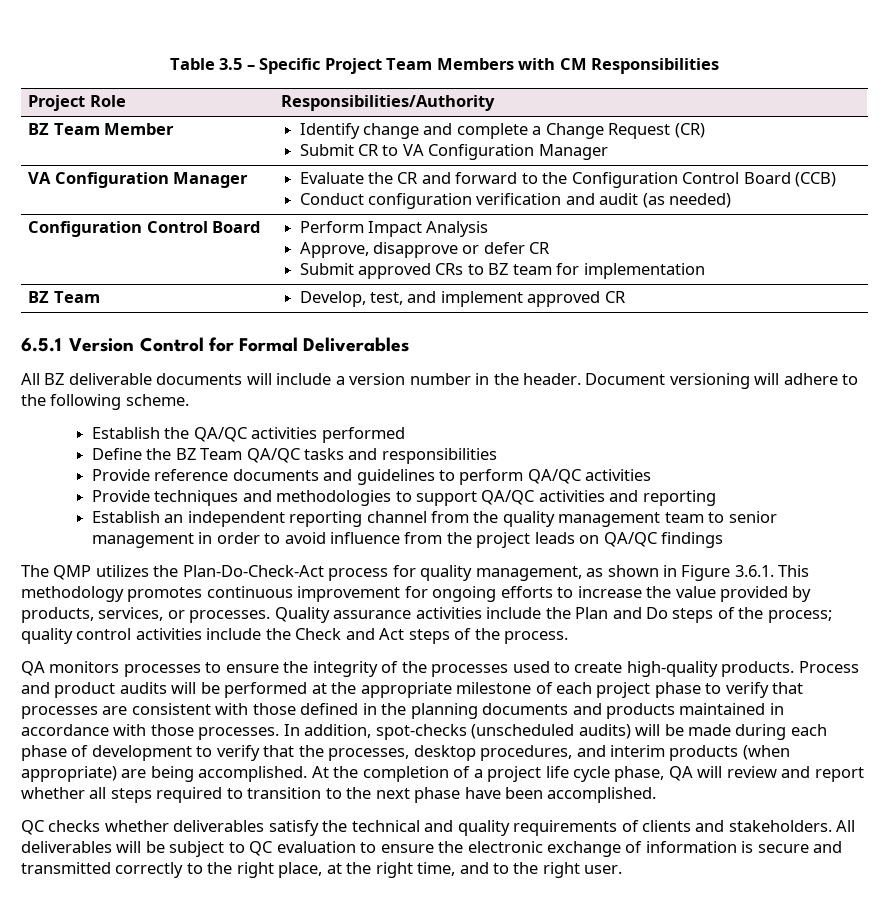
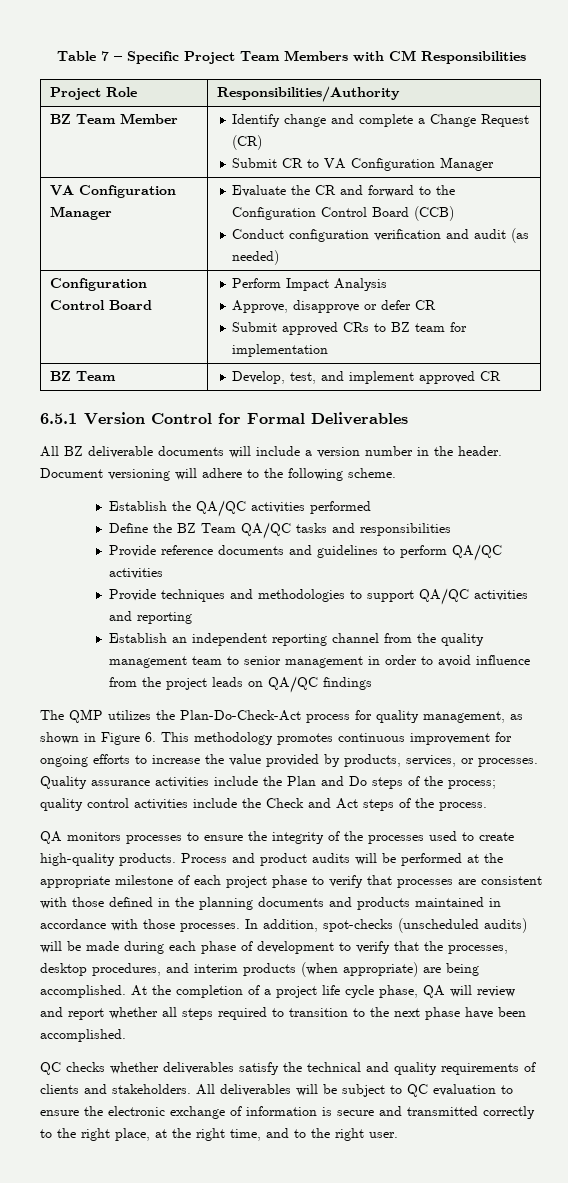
[219,58,243,70] 3.5 -> [100,51,109,61] 7
[734,565,774,577] 3.6.1. -> [145,732,156,742] 6.

